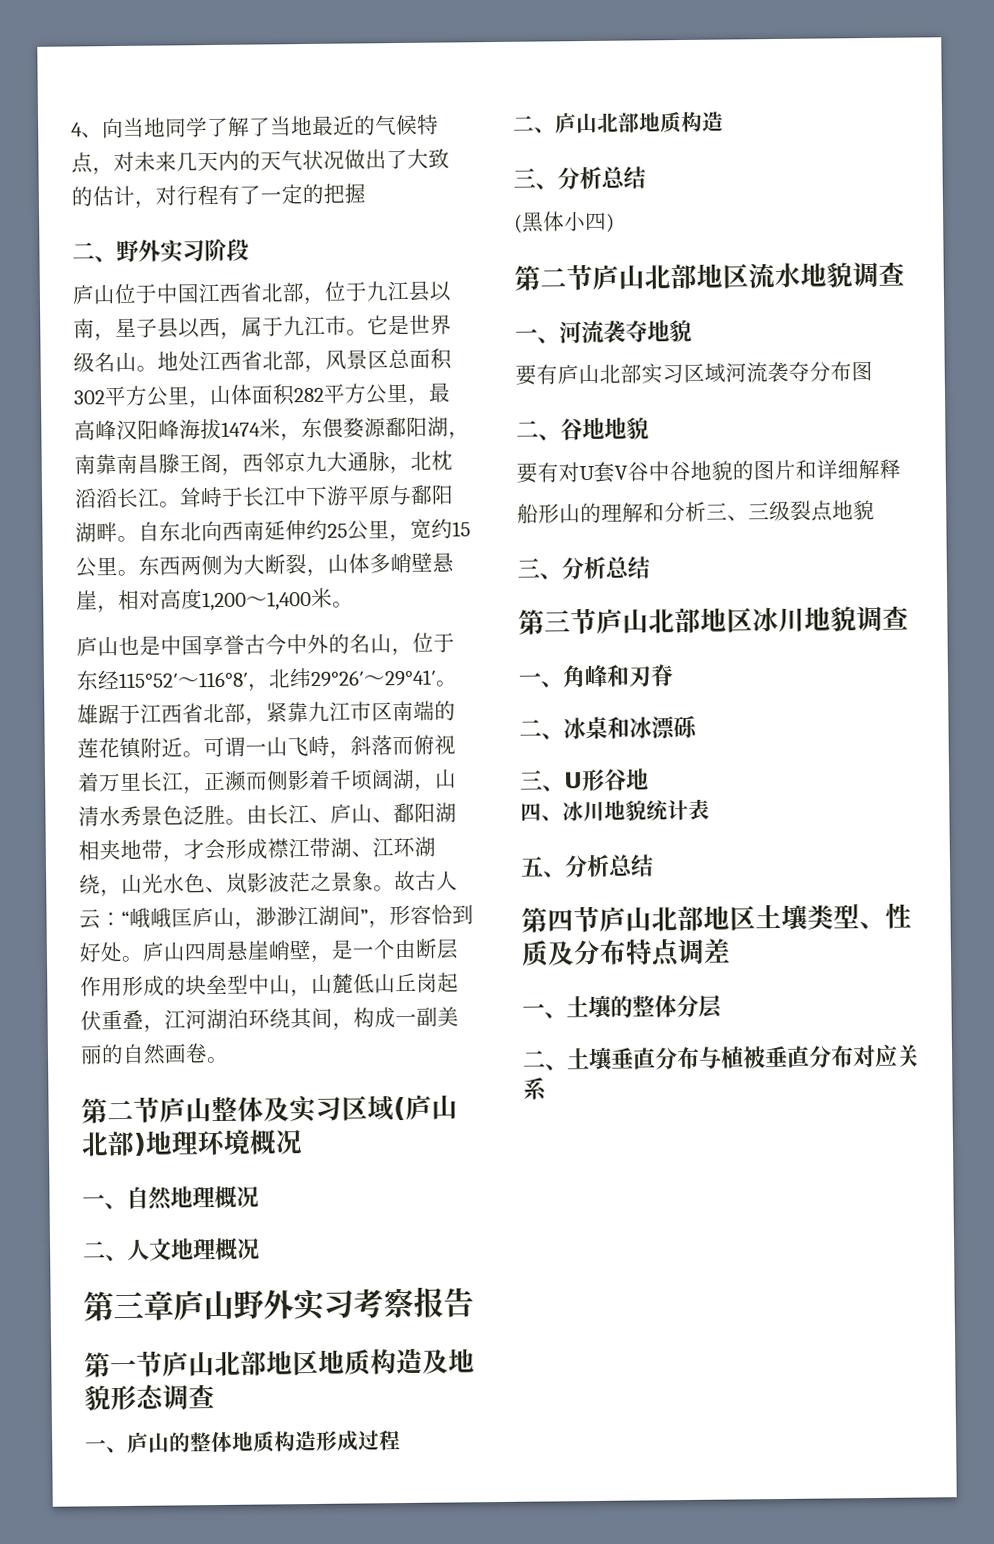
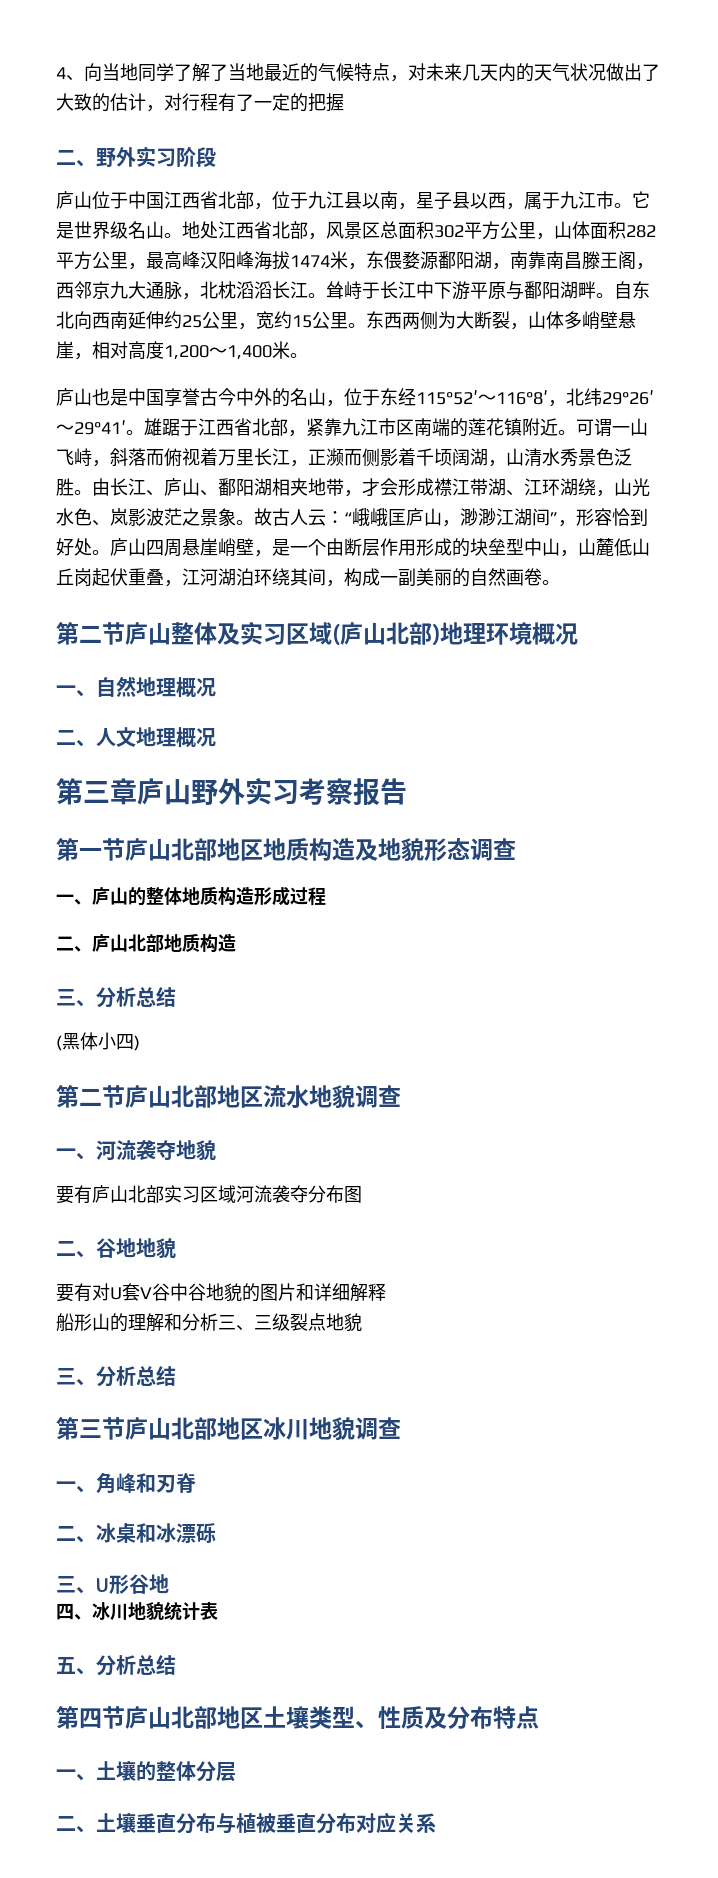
[677,938,731,965] 调差 -> (539, 1717) none

